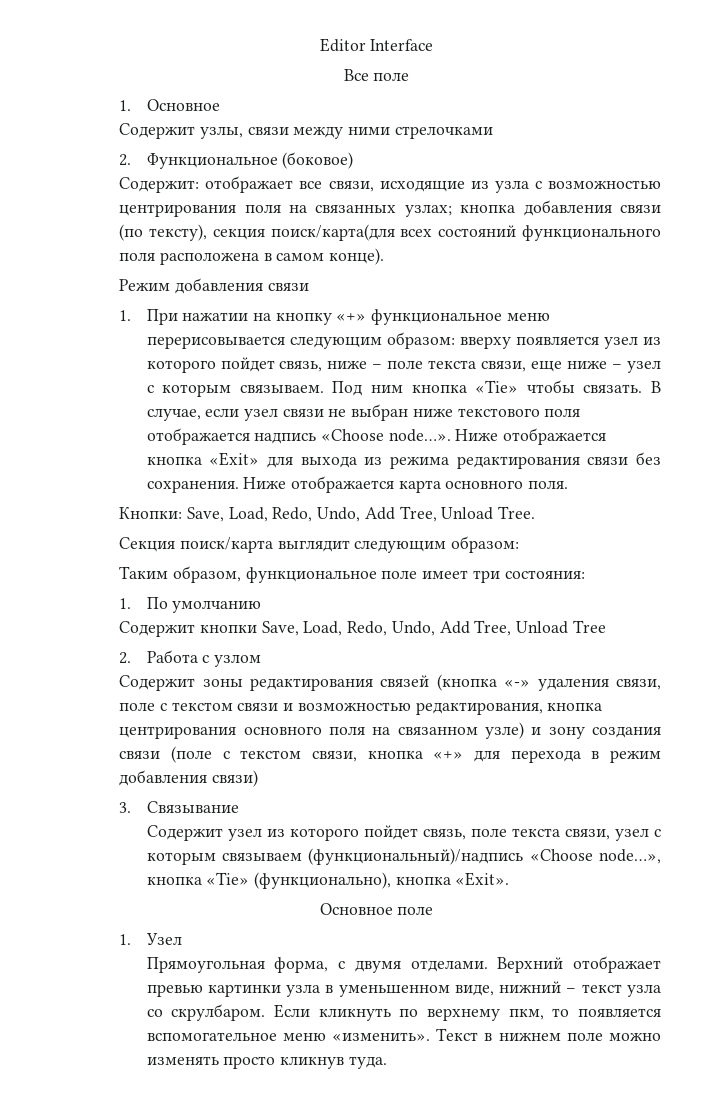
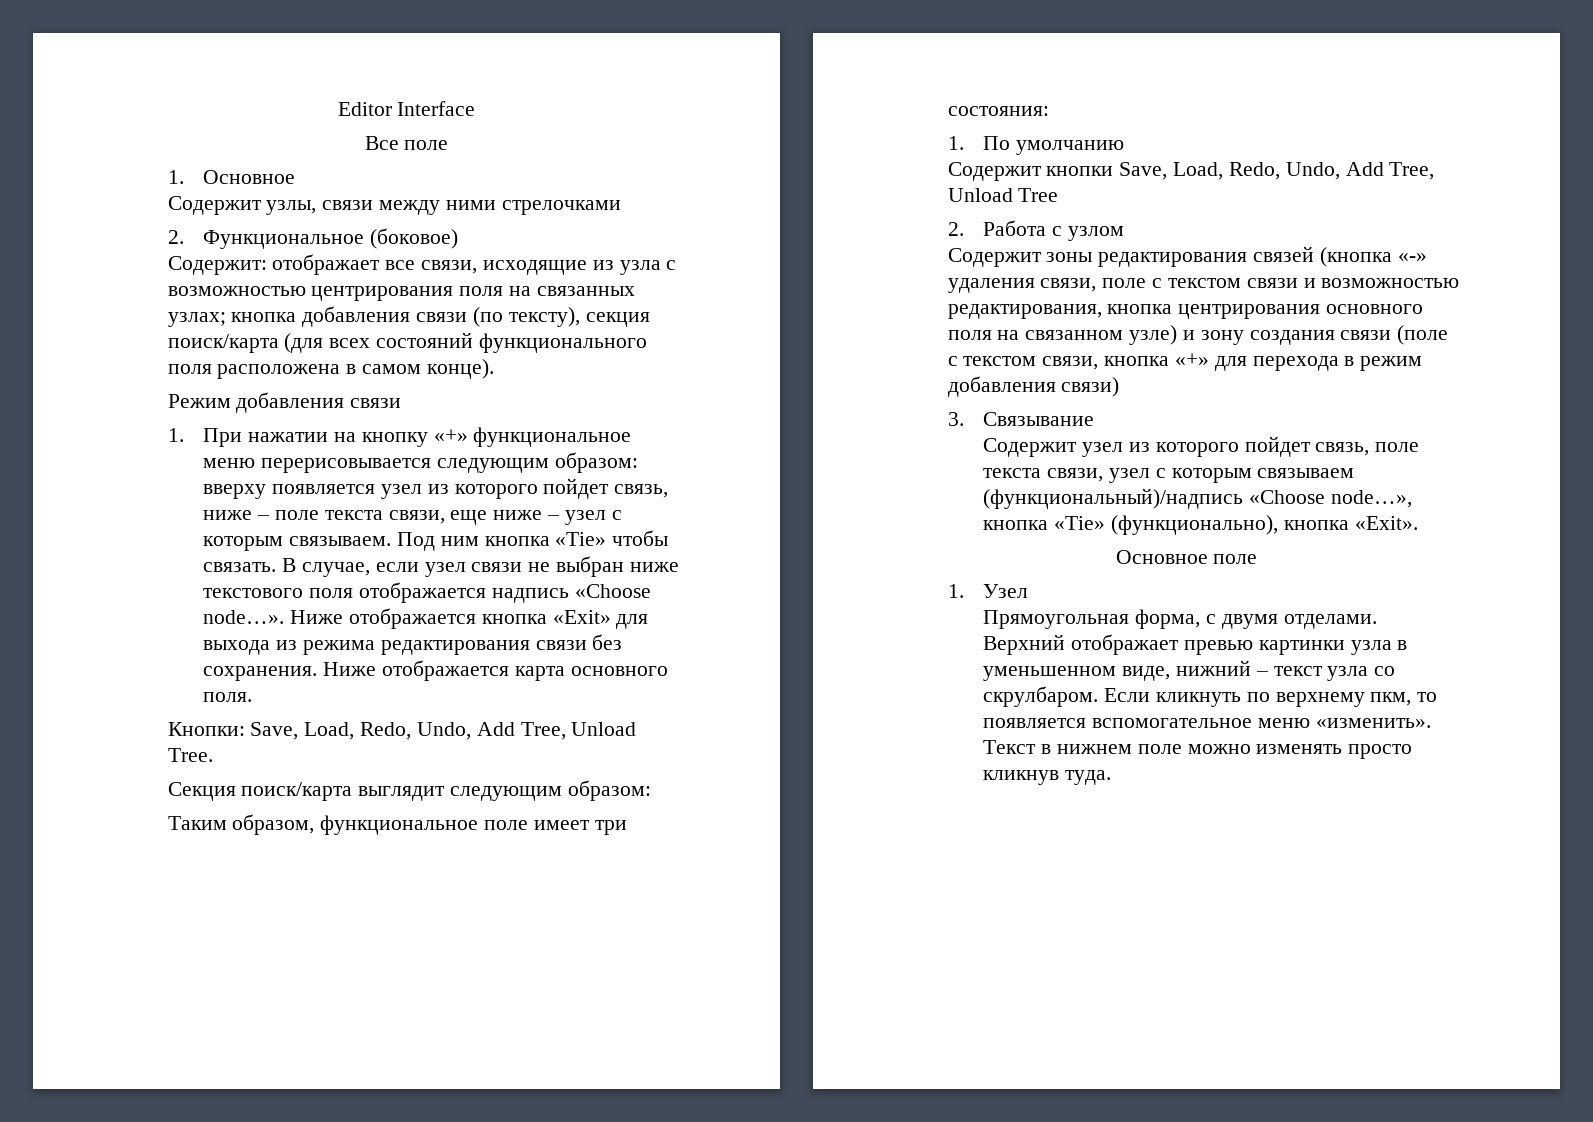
[270,224,395,241] поиск/карта(для -> [167,333,324,353] поиск/карта (для

